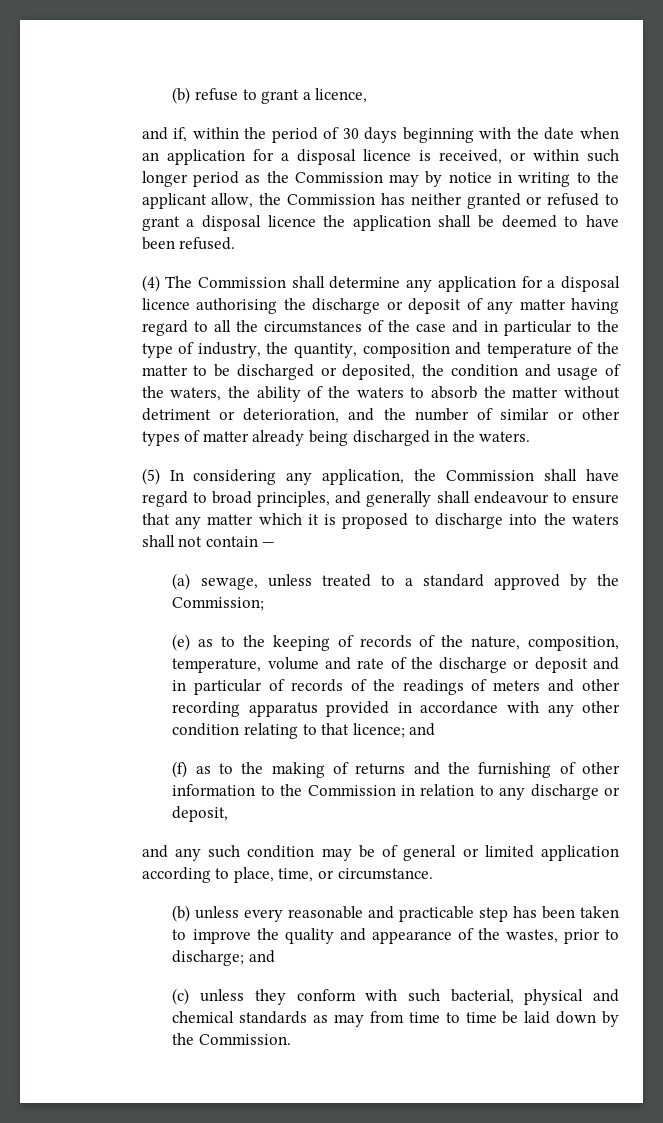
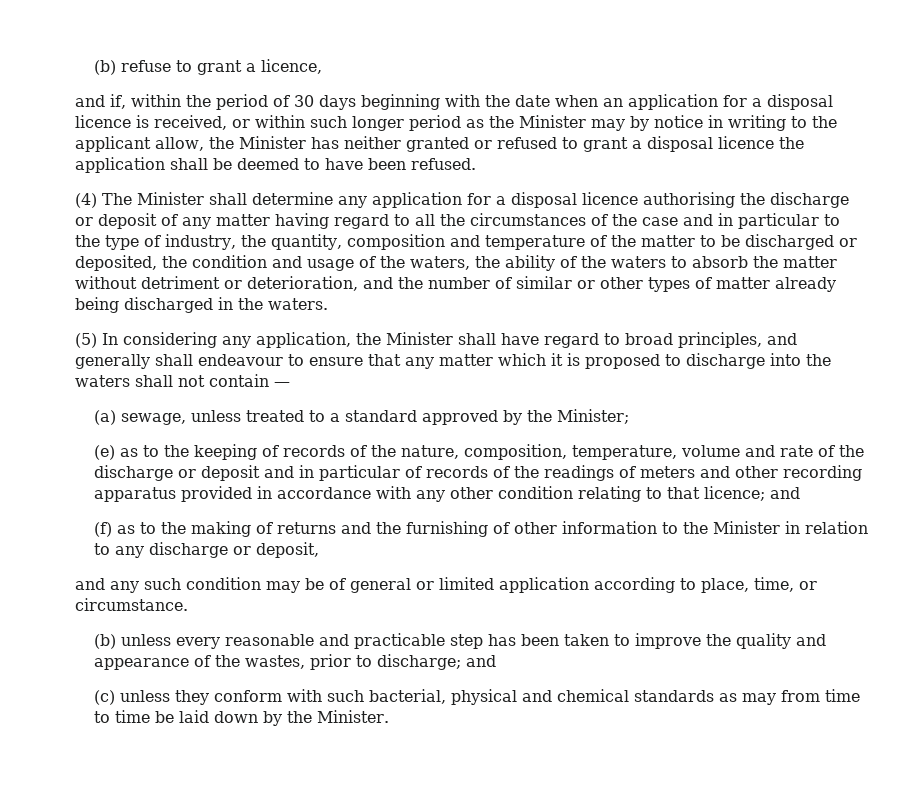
[294,172,383,183] Commission -> [518,115,586,128] Minister
[287,194,376,205] Commission -> [238,136,306,149] Minister
[198,277,287,288] Commission -> [136,192,204,205] Minister
[446,470,535,481] Commission -> [385,332,453,345] Minister
[172,597,265,611] Commission; -> [556,409,629,424] Minister;
[307,785,396,796] Commission -> [712,521,780,534] Minister
[199,1034,292,1045] Commission. -> [316,710,389,723] Minister.

